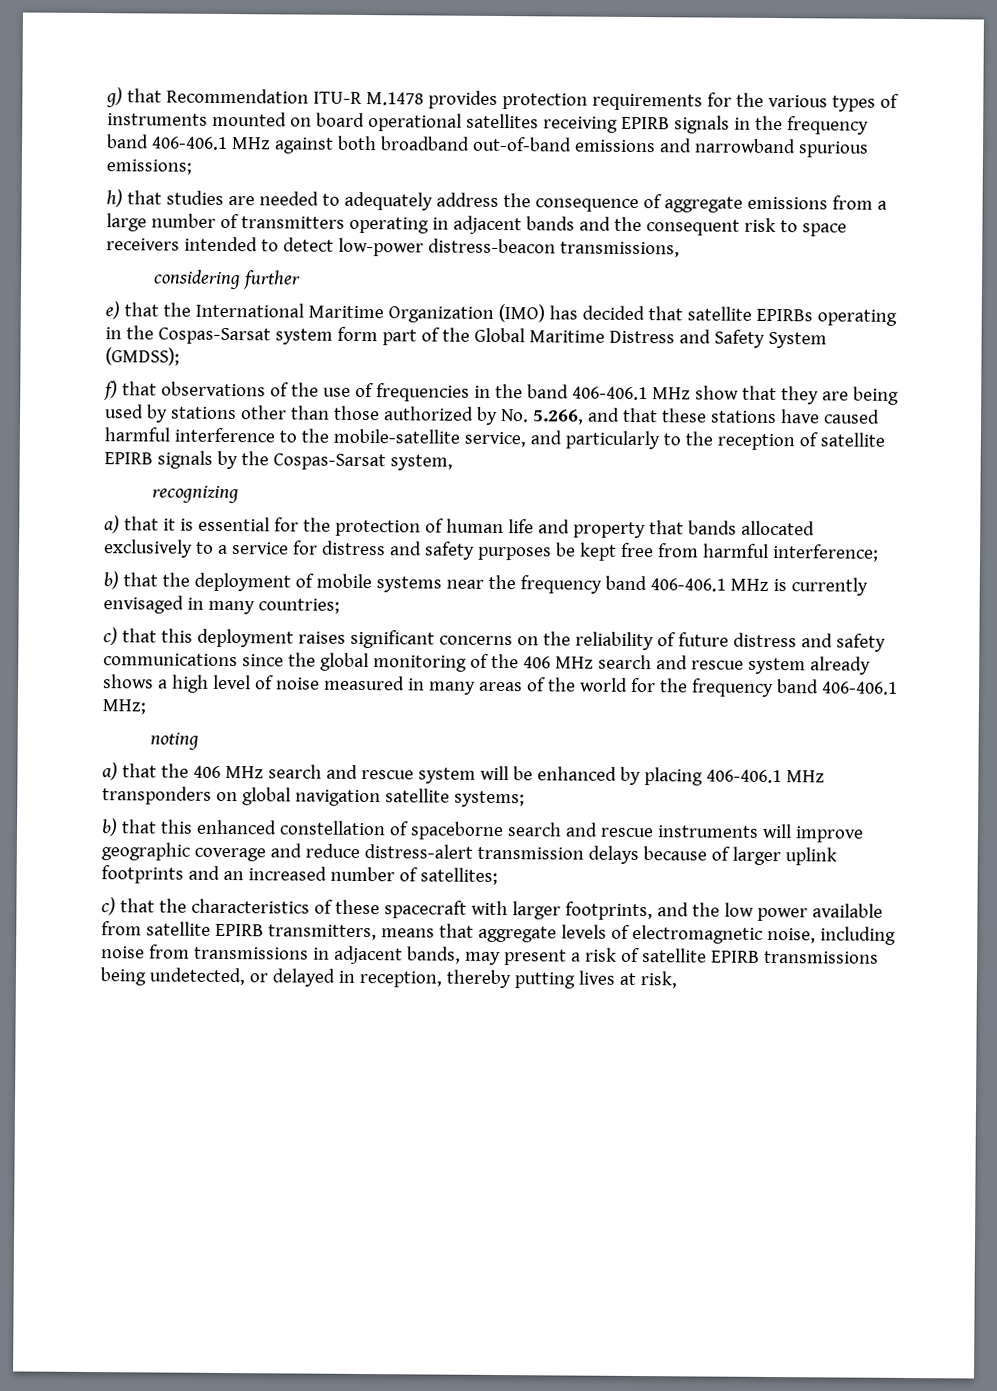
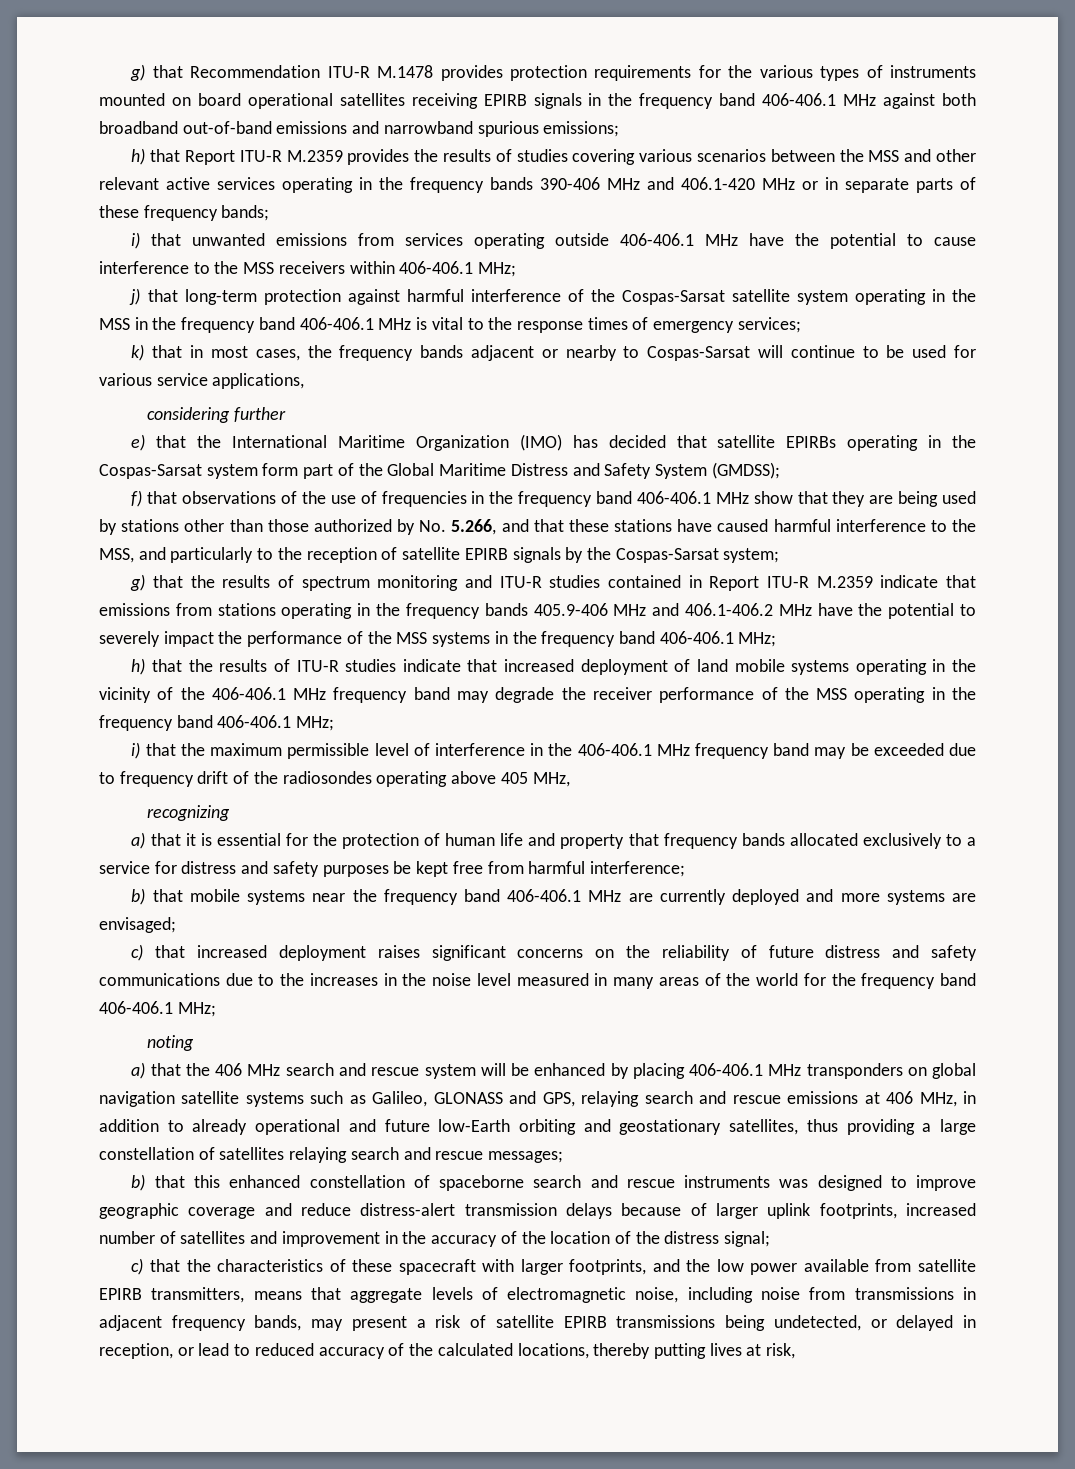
[165,190,887,213] [106,213,847,237] [106,236,680,258] studies are needed to adequately address the consequence of aggregate emissions from a large number of transmitters operating in adjacent bands and the consequent risk to space receivers intended to detect low-power distress-beacon transmissions, -> [185,149,976,165] [99,177,976,193] [99,205,270,221] [131,232,977,249] [99,261,517,277] [129,288,977,305] [99,317,801,333] [131,344,977,361] [99,373,305,389] Report ITU-R M.2359 provides the results of studies covering various scenarios between the MSS and other relevant active services operating in the frequency bands 390-406 MHz and 406.1-420 MHz or in separate parts of these frequency bands; // i) that unwanted emissions from services operating outside 406-406.1 MHz have the potential to cause interference to the MSS receivers within 406-406.1 MHz; // j) that long-term protection against harmful interference of the Cospas-Sarsat satellite system operating in the MSS in the frequency band 406-406.1 MHz is vital to the response times of emergency services; // k) that in most cases, the frequency bands adjacent or nearby to Cospas-Sarsat will continue to be used for various service applications,
(523, 391) none -> [518,491,593,507] frequency
[332,428,526,448] mobile-satellite service, -> [99,548,134,563] MSS,
[389,454,453,471] system, -> [723,548,780,563] [130,574,976,591] [99,603,976,619] [99,631,777,647] [131,658,977,675] [99,687,976,703] [99,715,335,731] [131,742,976,759] [99,771,570,787] system; // g) that the results of spectrum monitoring and ITU-R studies contained in Report ITU-R M.2359 indicate that emissions from stations operating in the frequency bands 405.9-406 MHz and 406.1-406.2 MHz have the potential to severely impact the performance of the MSS systems in the frequency band 406-406.1 MHz; // h) that the results of ITU-R studies indicate that increased deployment of land mobile systems operating in the vicinity of the 406-406.1 MHz frequency band may degrade the receiver performance of the MSS operating in the frequency band 406-406.1 MHz; // i) that the maximum permissible level of interference in the 406-406.1 MHz frequency band may be exceeded due to frequency drift of the radiosondes operating above 405 MHz,
(684, 527) none -> [663,833,738,849] frequency
[161,572,314,592] the deployment of -> (183, 895) none
[772,577,868,596] [103,595,340,615] [103,627,193,646] is currently envisaged in many countries; // c) that this -> [628,889,976,905] [99,917,176,933] [131,944,268,961] are currently deployed and more systems are envisaged; // c) that increased
[241,652,871,675] [103,674,320,693] since the global monitoring of the 406 MHz search and rescue system already shows a high level of noise -> [225,973,511,986] due to the increases in the noise level
[453,790,525,808] systems; -> [245,1091,977,1107] [99,1119,976,1135] [99,1147,564,1163] systems such as Galileo, GLONASS and GPS, relaying search and rescue emissions at 406 MHz, in addition to already operational and future low-Earth orbiting and geostationary satellites, thus providing a large constellation of satellites relaying search and rescue messages;
[761,823,792,839] will -> [779,1175,907,1191] was designed to
[101,865,498,885] footprints and an increased number of satellites; -> [819,1203,977,1219] [99,1231,771,1247] footprints, increased number of satellites and improvement in the accuracy of the location of the distress signal;
(403, 955) none -> [171,1315,246,1331] frequency
(442, 979) none -> [177,1343,589,1359] or lead to reduced accuracy of the calculated locations,

